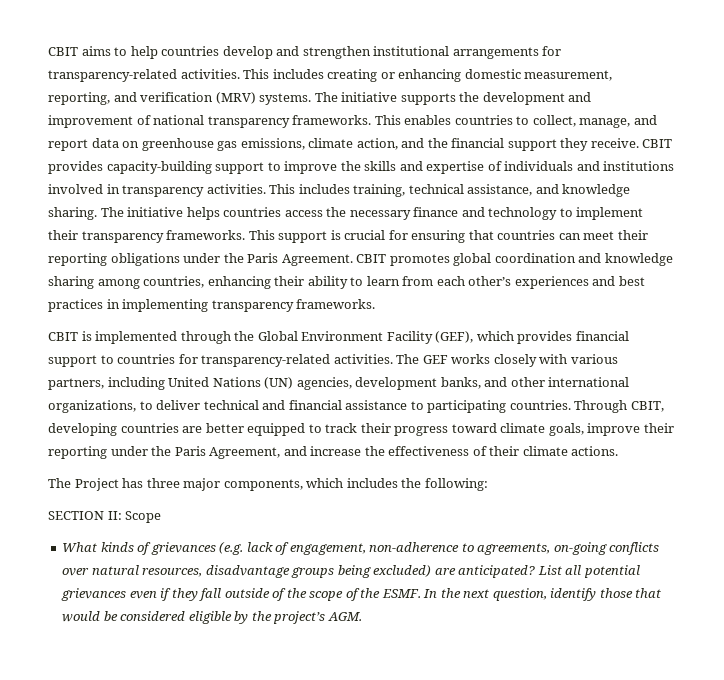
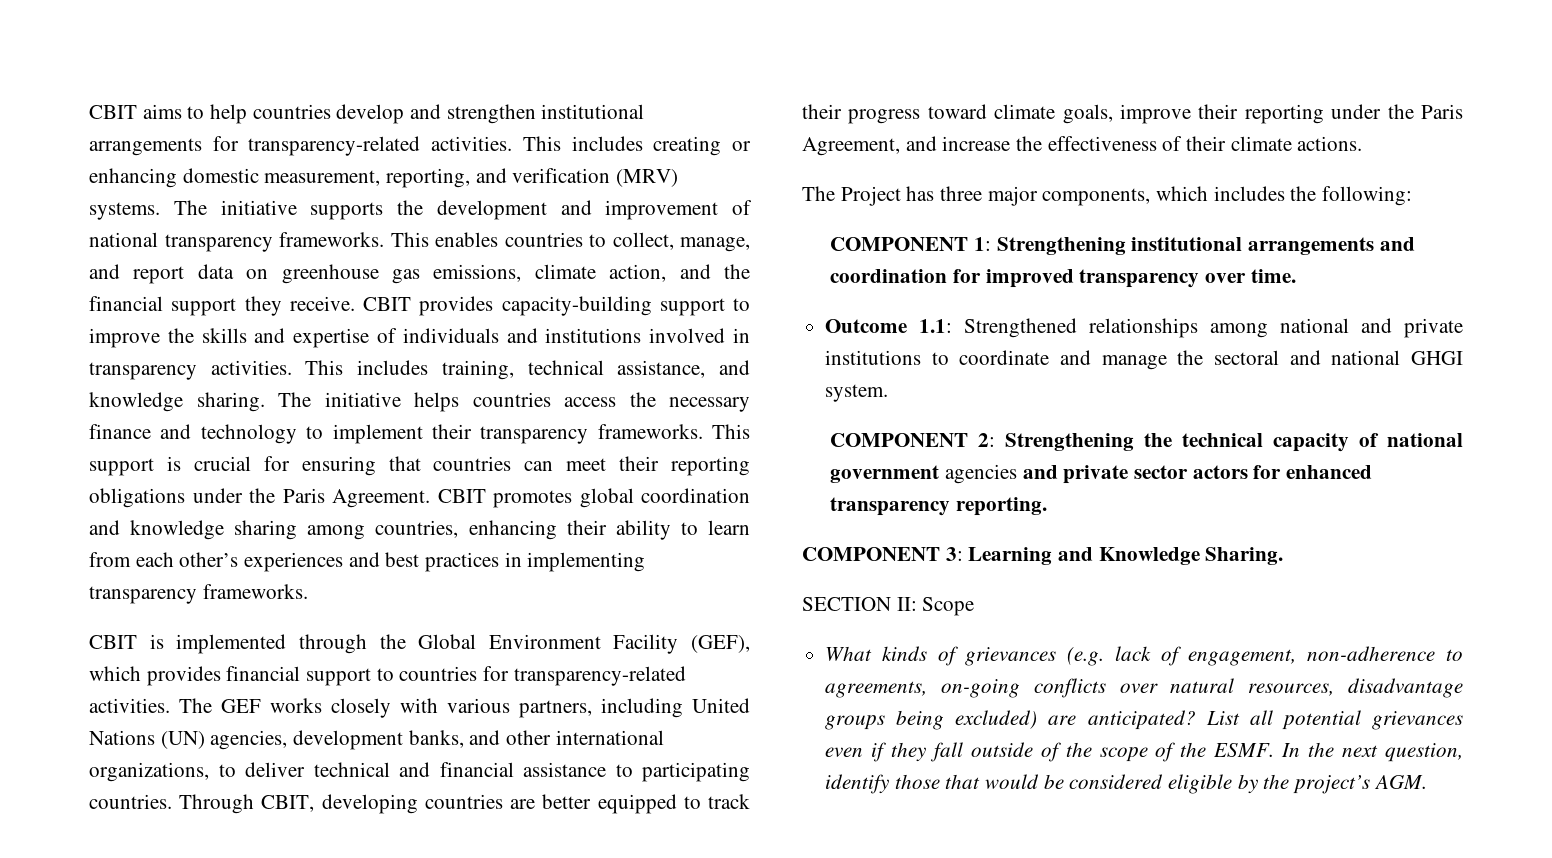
(488, 484) none -> [830,237,1415,255] [830,269,1296,288] [825,318,1463,338] [825,350,1463,370] [825,384,889,402] [830,433,1463,452] [830,464,1372,484] [830,497,1047,516] [802,547,1284,565] // COMPONENT 1: Strengthening institutional arrangements and coordination for improved transparency over time. // Outcome 1.1: Strengthened relationships among national and private institutions to coordinate and manage the sectoral and national GHGI system. // COMPONENT 2: Strengthening the technical capacity of national government agencies and private sector actors for enhanced transparency reporting. // COMPONENT 3: Learning and Knowledge Sharing.

